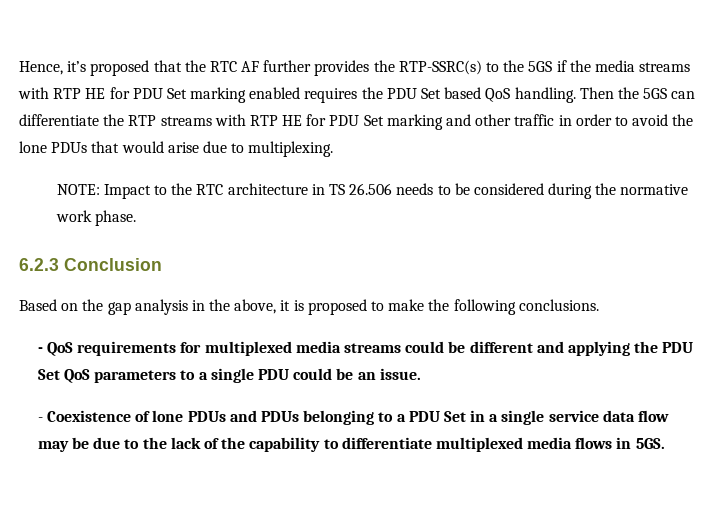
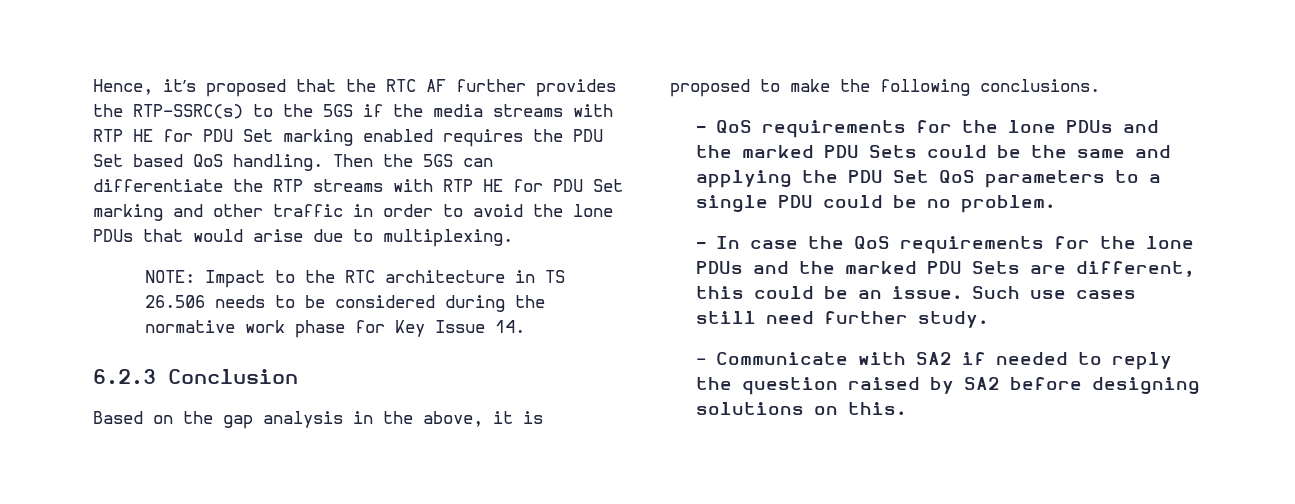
[94,210,136,226] phase. -> [295,320,526,338] phase for Key Issue 14.
[204,341,533,356] multiplexed media streams could be different -> [962,120,1160,133] [696,145,1126,158] the lone PDUs and the marked PDU Sets could be the same
[357,368,421,380] [37,410,669,425] [37,437,665,452] an issue. // - Coexistence of lone PDUs and PDUs belonging to a PDU Set in a single service data flow may be due to the lack of the capability to differentiate multiplexed media flows in 5GS. -> [927,195,1056,213] [696,236,1195,254] [696,261,1195,277] [696,286,1137,299] [696,311,989,328] [696,352,1173,370] [696,377,1201,395] [696,402,907,415] no problem. // - In case the QoS requirements for the lone PDUs and the marked PDU Sets are different, this could be an issue. Such use cases still need further study. // - Communicate with SA2 if needed to reply the question raised by SA2 before designing solutions on this.

